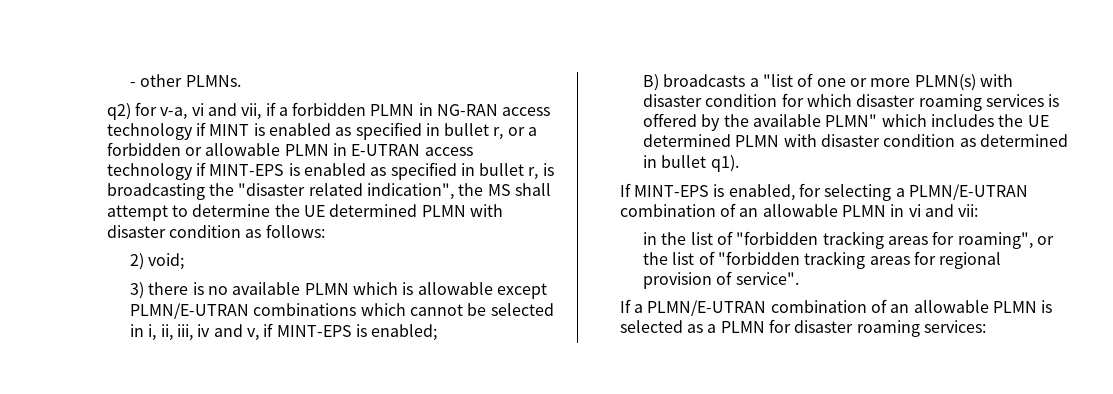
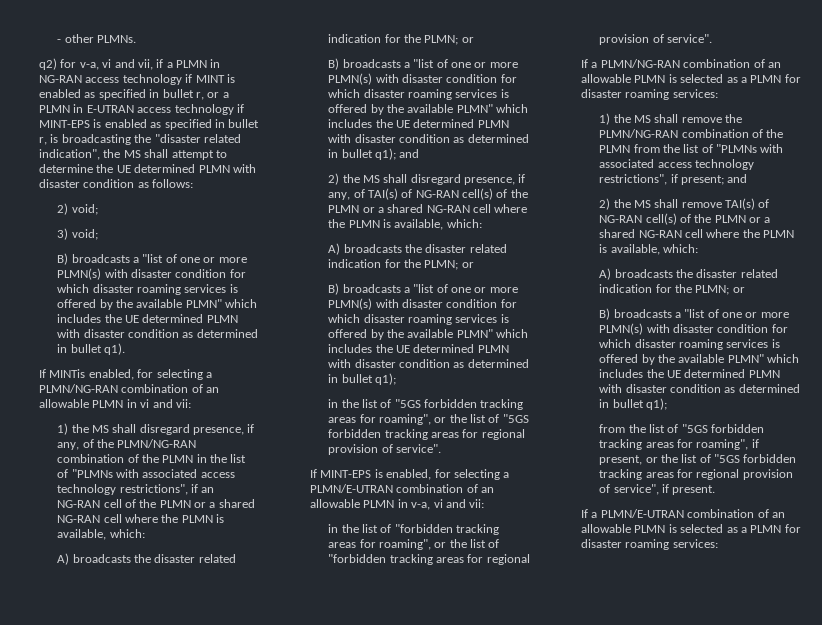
[292,102,367,116] forbidden -> (173, 65) none
[106,142,281,156] forbidden or allowable -> (229, 95) none
[148,282,548,299] [130,303,554,319] [130,323,438,341] there is no available PLMN which is allowable except PLMN/E-UTRAN combinations which cannot be selected in i, ii, iii, iv and v, if MINT-EPS is enabled; -> [71,229,98,240] void;
(739, 163) none -> [39,369,212,380] [39,384,220,393] [39,399,191,408] [57,423,255,435] [57,439,197,450] [57,454,247,463] [57,469,235,478] [57,484,215,495] [57,499,255,508] [57,514,224,523] [57,529,145,540] [57,553,236,565] [328,34,474,45] [328,58,518,70] [328,73,517,85] [328,89,509,100] [328,104,528,115] [328,119,509,128] [328,134,529,143] [328,148,420,160] [328,173,526,185] [328,188,528,200] [328,204,528,213] [328,219,482,230] [328,243,507,255] [328,259,474,270] [328,283,518,295] [328,298,517,310] [328,314,509,325] [328,329,528,340] [328,344,509,353] [328,359,529,368] [328,373,396,385] [328,399,524,410] [328,414,529,425] [328,429,525,440] [328,444,441,455] // If MINTis enabled, for selecting a PLMN/NG-RAN combination of an allowable PLMN in vi and vii: // 1) the MS shall disregard presence, if any, of the PLMN/NG-RAN combination of the PLMN in the list of "PLMNs with associated access technology restrictions", if an NG-RAN cell of the PLMN or a shared NG-RAN cell where the PLMN is available, which: // A) broadcasts the disaster related indication for the PLMN; or // B) broadcasts a "list of one or more PLMN(s) with disaster condition for which disaster roaming services is offered by the available PLMN" which includes the UE determined PLMN with disaster condition as determined in bullet q1); and // 2) the MS shall disregard presence, if any, of TAI(s) of NG-RAN cell(s) of the PLMN or a shared NG-RAN cell where the PLMN is available, which: // A) broadcasts the disaster related indication for the PLMN; or // B) broadcasts a "list of one or more PLMN(s) with disaster condition for which disaster roaming services is offered by the available PLMN" which includes the UE determined PLMN with disaster condition as determined in bullet q1); // in the list of "5GS forbidden tracking areas for roaming", or the list of "5GS forbidden tracking areas for regional provision of service".
(905, 210) none -> [411,502,431,510] v-a,
(799, 278) none -> [581,59,781,68] [581,74,801,83] [581,89,718,100] [599,113,742,125] [599,129,784,138] [599,144,784,153] [599,159,754,170] [599,174,748,185] [599,198,770,210] [599,213,771,225] [599,229,794,238] [599,244,698,255] [599,268,778,280] [599,284,745,295] [599,308,789,320] [599,323,788,335] [599,339,780,350] [599,354,799,365] [599,369,780,378] [599,384,800,393] [599,398,667,410] [599,424,764,433] [599,439,759,450] [599,454,797,465] [599,469,793,480] [599,484,716,495] // If a PLMN/NG-RAN combination of an allowable PLMN is selected as a PLMN for disaster roaming services: // 1) the MS shall remove the PLMN/NG-RAN combination of the PLMN from the list of "PLMNs with associated access technology restrictions", if present; and // 2) the MS shall remove TAI(s) of NG-RAN cell(s) of the PLMN or a shared NG-RAN cell where the PLMN is available, which: // A) broadcasts the disaster related indication for the PLMN; or // B) broadcasts a "list of one or more PLMN(s) with disaster condition for which disaster roaming services is offered by the available PLMN" which includes the UE determined PLMN with disaster condition as determined in bullet q1); // from the list of "5GS forbidden tracking areas for roaming", if present, or the list of "5GS forbidden tracking areas for regional provision of service", if present.

